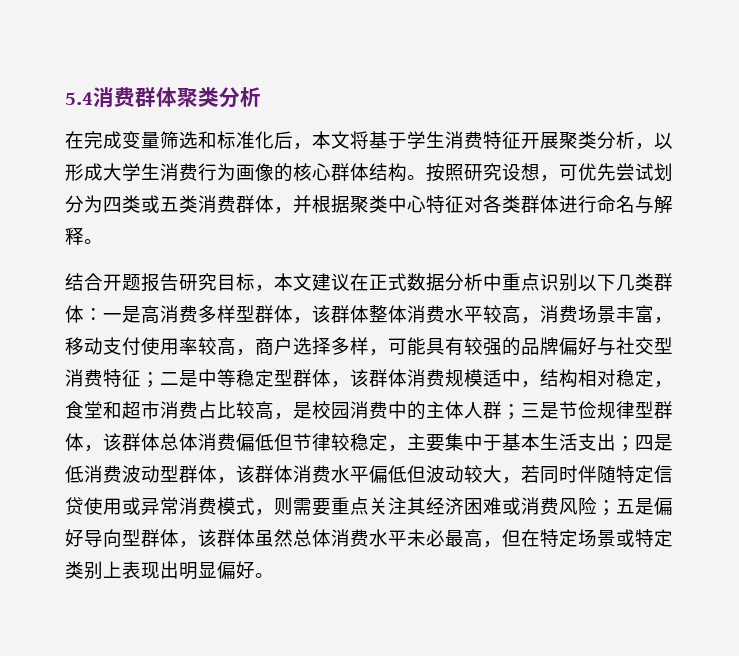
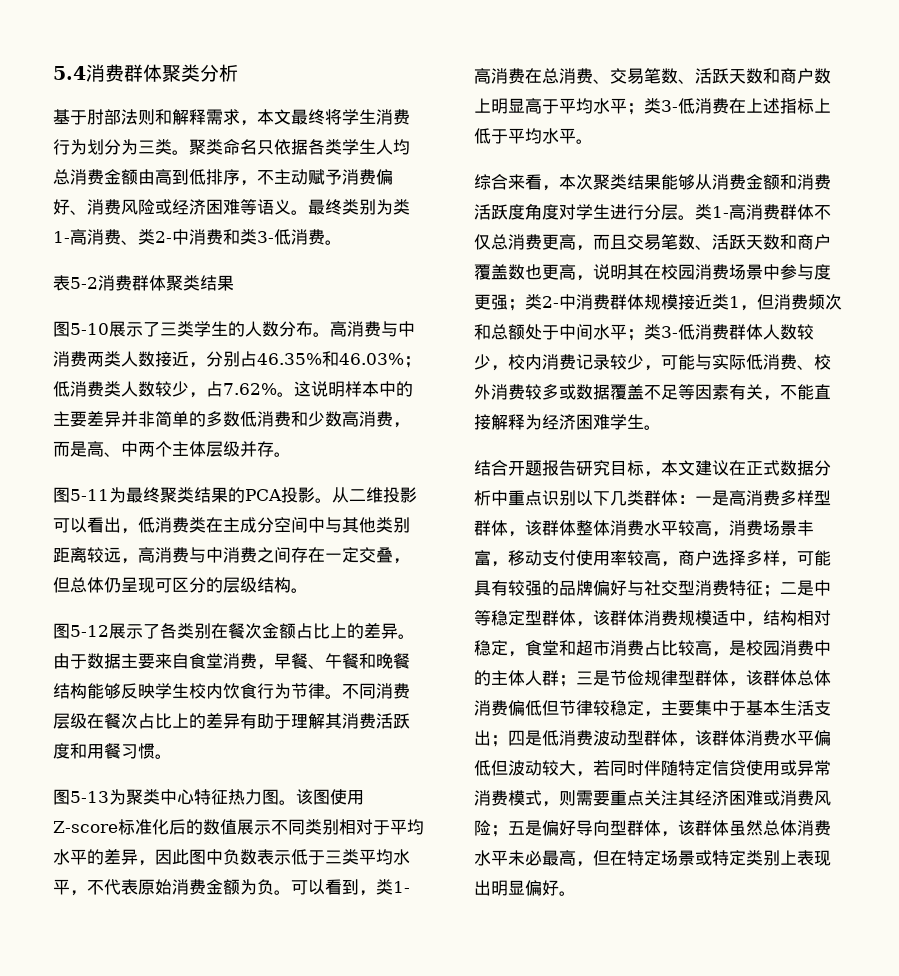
[65,131,673,150] [65,163,673,182] [65,195,673,214] [65,227,84,245] 在完成变量筛选和标准化后，本文将基于学生消费特征开展聚类分析，以形成大学生消费行为画像的核心群体结构。按照研究设想，可优先尝试划分为四类或五类消费群体，并根据聚类中心特征对各类群体进行命名与解释 -> [53,109,410,126] [53,139,410,155] [53,169,393,186] [53,199,410,215] [53,229,342,245] [53,275,234,291] [53,321,415,337] [53,351,421,368] [53,381,413,398] [53,411,410,428] [53,441,291,457] [53,487,417,503] [53,517,410,534] [53,547,410,564] [53,577,308,593] [53,623,415,639] [53,653,410,670] [53,683,410,699] [53,713,410,729] [53,743,172,759] [53,789,364,805] [53,819,424,835] [53,849,410,866] [53,879,410,896] [474,68,831,84] [474,98,831,115] [474,128,593,144] [474,174,831,191] [474,203,831,220] [474,234,831,251] [474,264,831,281] [474,294,842,311] [474,324,814,341] [474,354,831,371] [474,384,831,401] [474,414,644,430] 基于肘部法则和解释需求，本文最终将学生消费行为划分为三类。聚类命名只依据各类学生人均总消费金额由高到低排序，不主动赋予消费偏好、消费风险或经济困难等语义。最终类别为类1-高消费、类2-中消费和类3-低消费。 // 表5-2消费群体聚类结果 // 图5-10展示了三类学生的人数分布。高消费与中消费两类人数接近，分别占46.35%和46.03%；低消费类人数较少，占7.62%。这说明样本中的主要差异并非简单的多数低消费和少数高消费，而是高、中两个主体层级并存。 // 图5-11为最终聚类结果的PCA投影。从二维投影可以看出，低消费类在主成分空间中与其他类别距离较远，高消费与中消费之间存在一定交叠，但总体仍呈现可区分的层级结构。 // 图5-12展示了各类别在餐次金额占比上的差异。由于数据主要来自食堂消费，早餐、午餐和晚餐结构能够反映学生校内饮食行为节律。不同消费层级在餐次占比上的差异有助于理解其消费活跃度和用餐习惯。 // 图5-13为聚类中心特征热力图。该图使用Z-score标准化后的数值展示不同类别相对于平均水平的差异，因此图中负数表示低于三类平均水平，不代表原始消费金额为负。可以看到，类1-高消费在总消费、交易笔数、活跃天数和商户数上明显高于平均水平；类3-低消费在上述指标上低于平均水平。 // 综合来看，本次聚类结果能够从消费金额和消费活跃度角度对学生进行分层。类1-高消费群体不仅总消费更高，而且交易笔数、活跃天数和商户覆盖数也更高，说明其在校园消费场景中参与度更强；类2-中消费群体规模接近类1，但消费频次和总额处于中间水平；类3-低消费群体人数较少，校内消费记录较少，可能与实际低消费、校外消费较多或数据覆盖不足等因素有关，不能直接解释为经济困难学生

